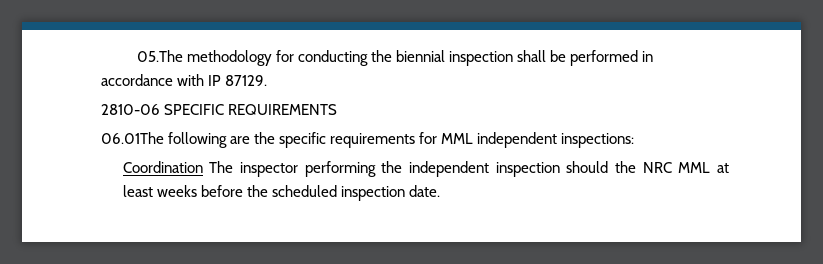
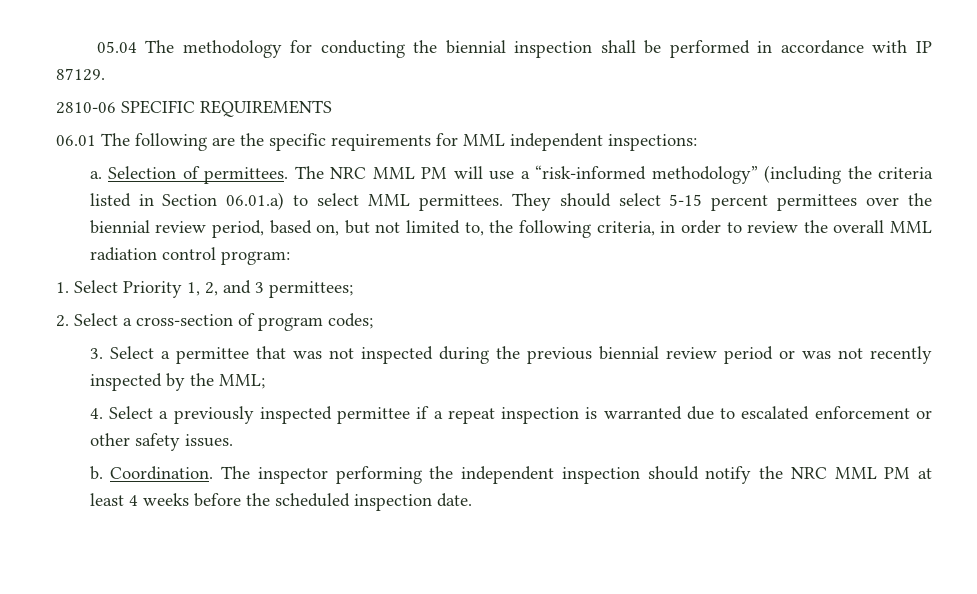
[136,50,183,62] 05.The -> [96,40,175,53] 05.04 The
[101,132,164,144] 06.01The -> [56,133,130,146] 06.01 The
[122,161,203,173] Coordination -> [89,165,933,184] [89,192,933,211] [89,220,932,238] [89,247,290,265] [56,280,353,298] [56,313,373,331] [89,346,932,364] [89,373,265,391] [89,406,933,424] [89,433,233,451] [89,466,214,480] a. Selection of permittees. The NRC MML PM will use a “risk-informed methodology” (including the criteria listed in Section 06.01.a) to select MML permittees. They should select 5-15 percent permittees over the biennial review period, based on, but not limited to, the following criteria, in order to review the overall MML radiation control program: // 1. Select Priority 1, 2, and 3 permittees; // 2. Select a cross-section of program codes; // 3. Select a permittee that was not inspected during the previous biennial review period or was not recently inspected by the MML; // 4. Select a previously inspected permittee if a repeat inspection is warranted due to escalated enforcement or other safety issues. // b. Coordination.
(609, 167) none -> [705,466,752,484] notify
(711, 167) none -> [884,467,911,479] PM
(153, 191) none -> [128,495,138,506] 4

